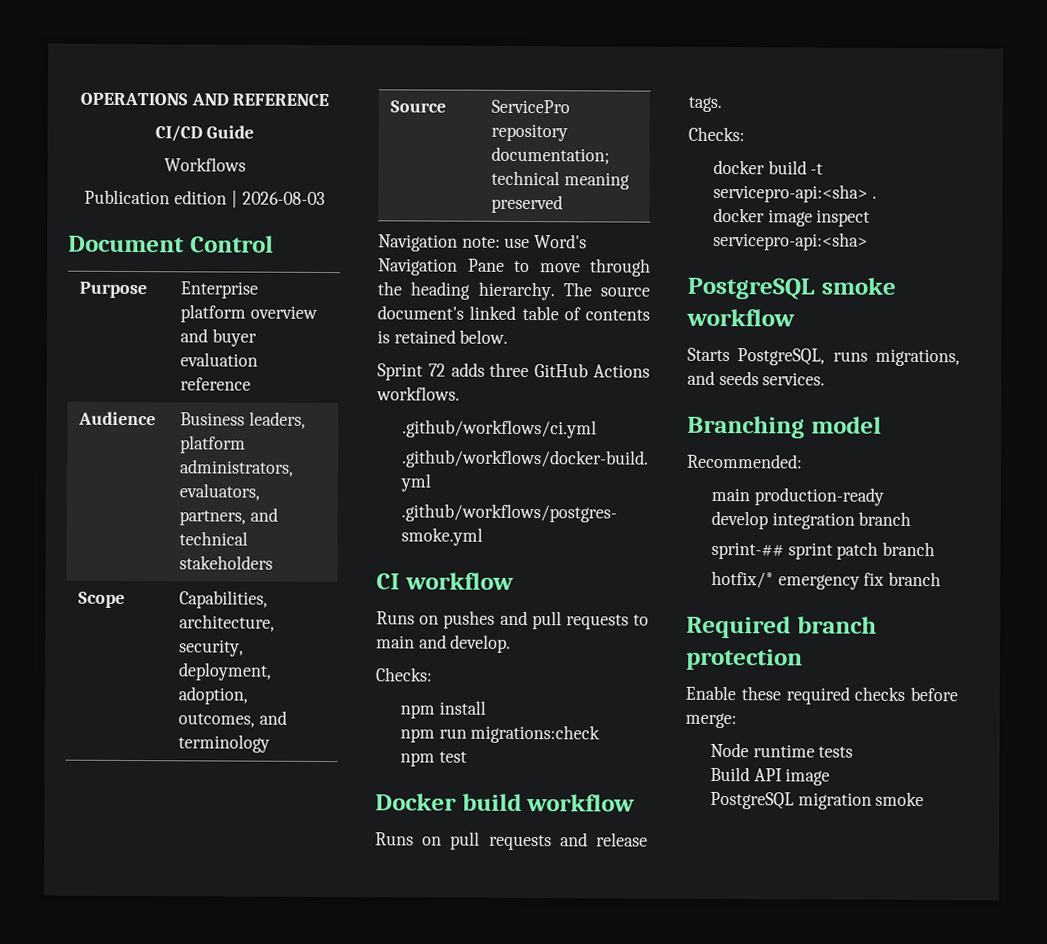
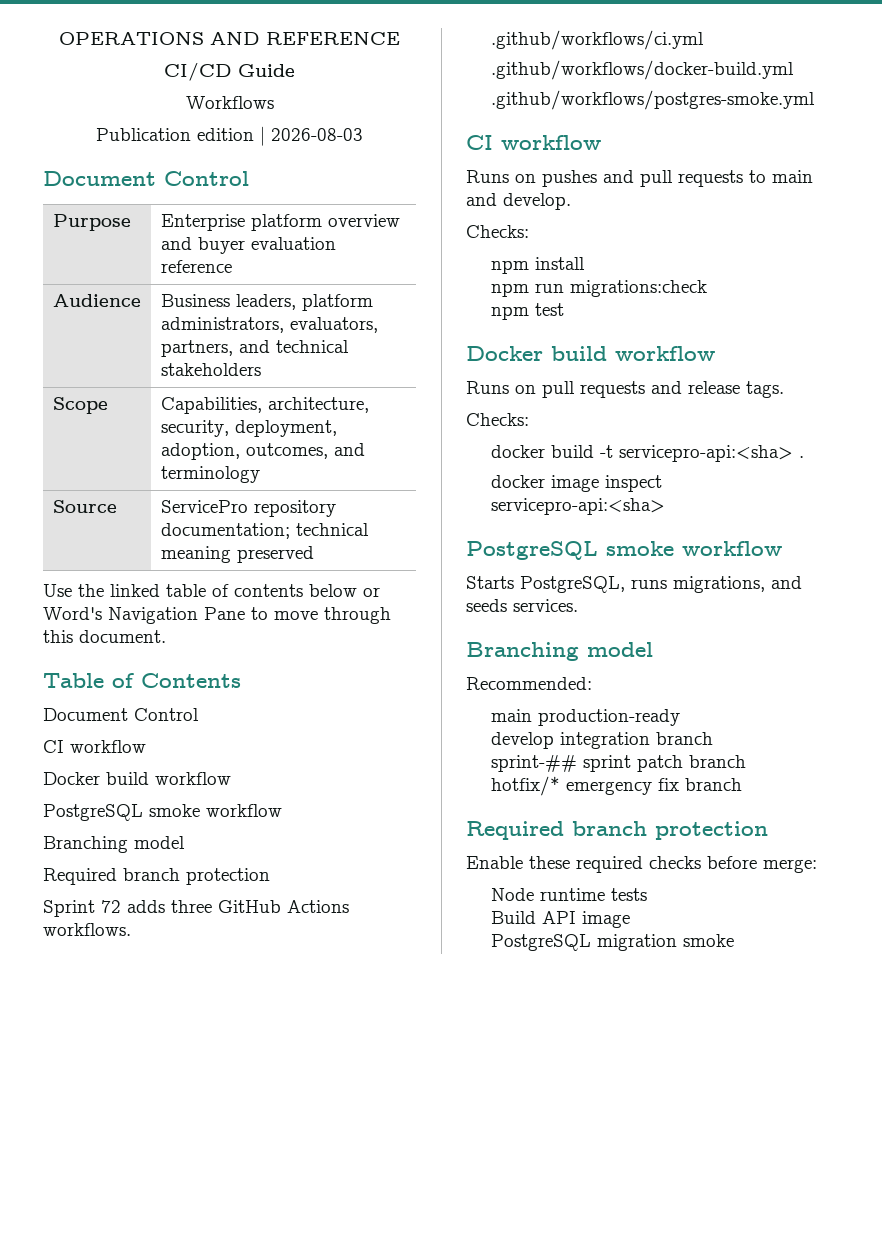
[378,234,531,252] Navigation note: use -> [43,584,380,597] Use the linked table of contents below or
[377,281,650,301] [377,305,650,321] [377,329,509,344] the heading hierarchy. The source document's linked table of contents is retained below. -> [43,630,166,643] [43,673,241,688] [43,708,199,721] [43,740,146,753] [43,772,231,785] [43,804,282,821] [43,836,185,853] [43,868,270,885] this document. // Table of Contents // Document Control // CI workflow // Docker build workflow // PostgreSQL smoke workflow // Branching model // Required branch protection

